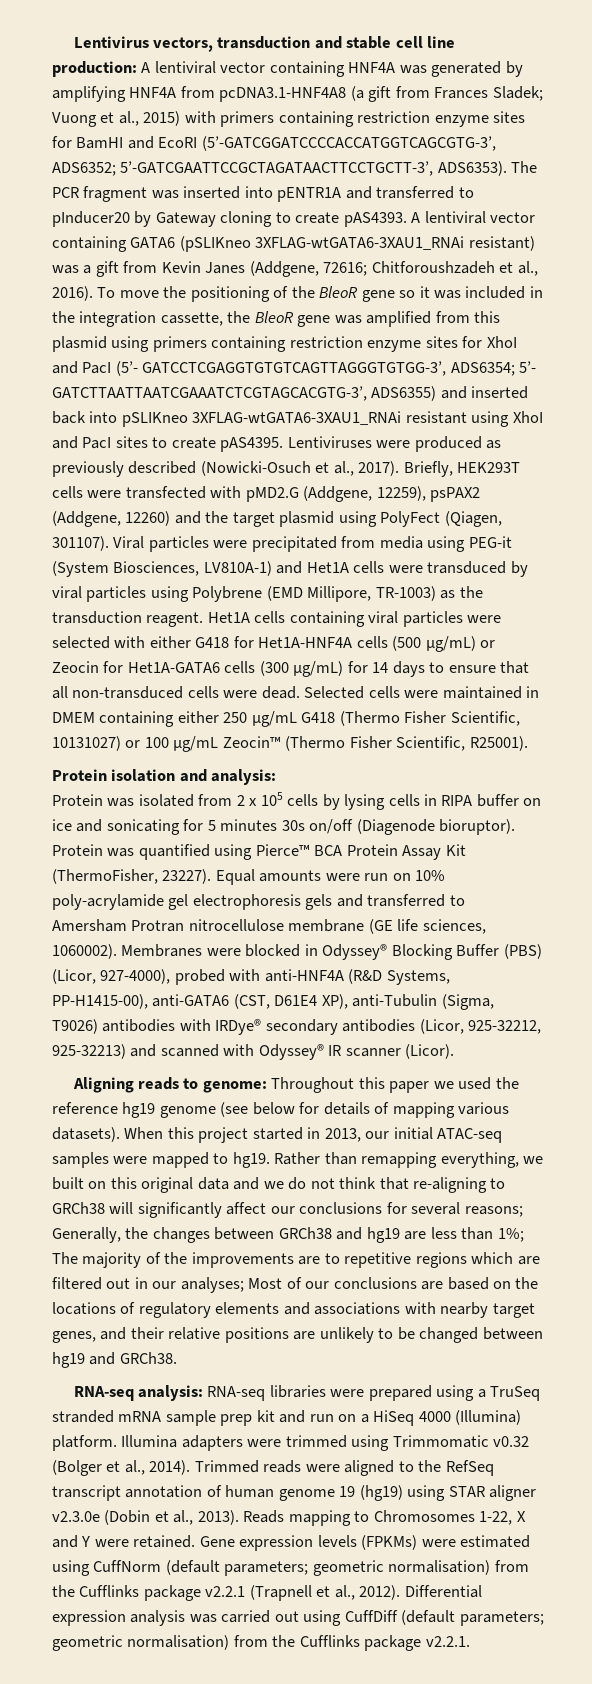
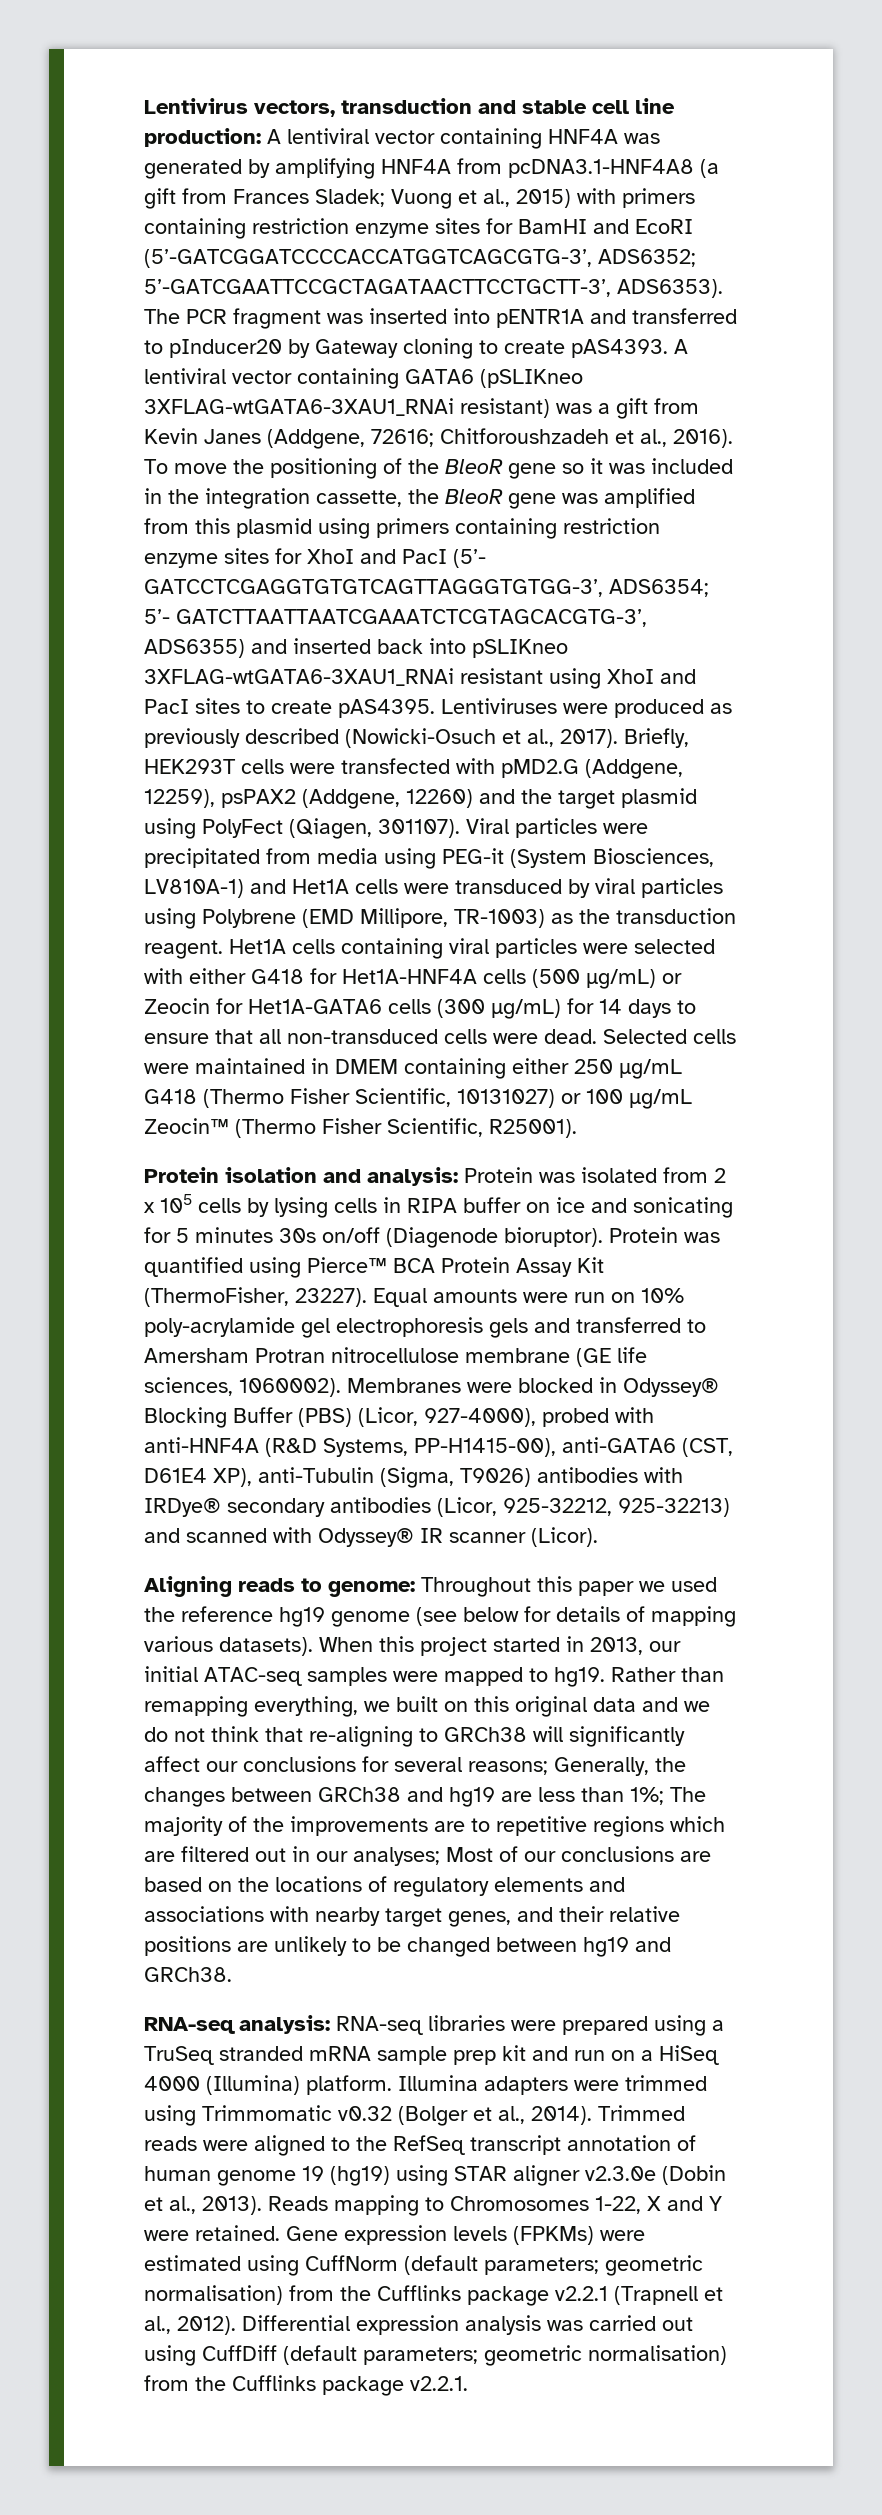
(277, 777) // -> (458, 1176) none

